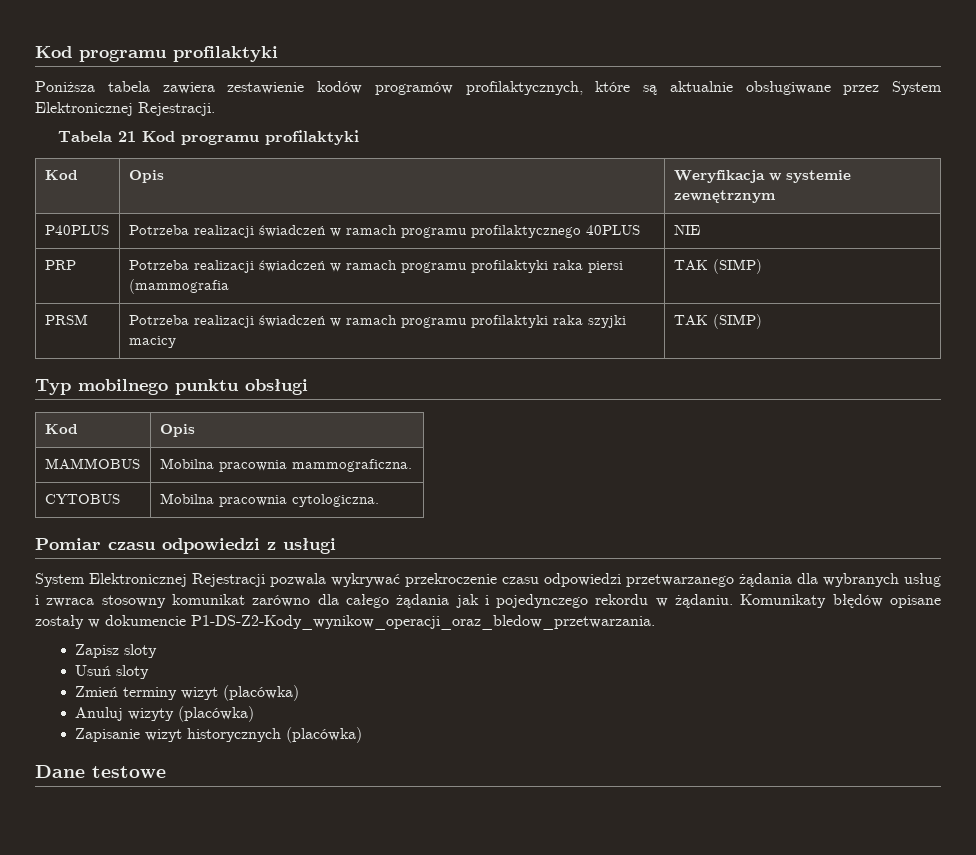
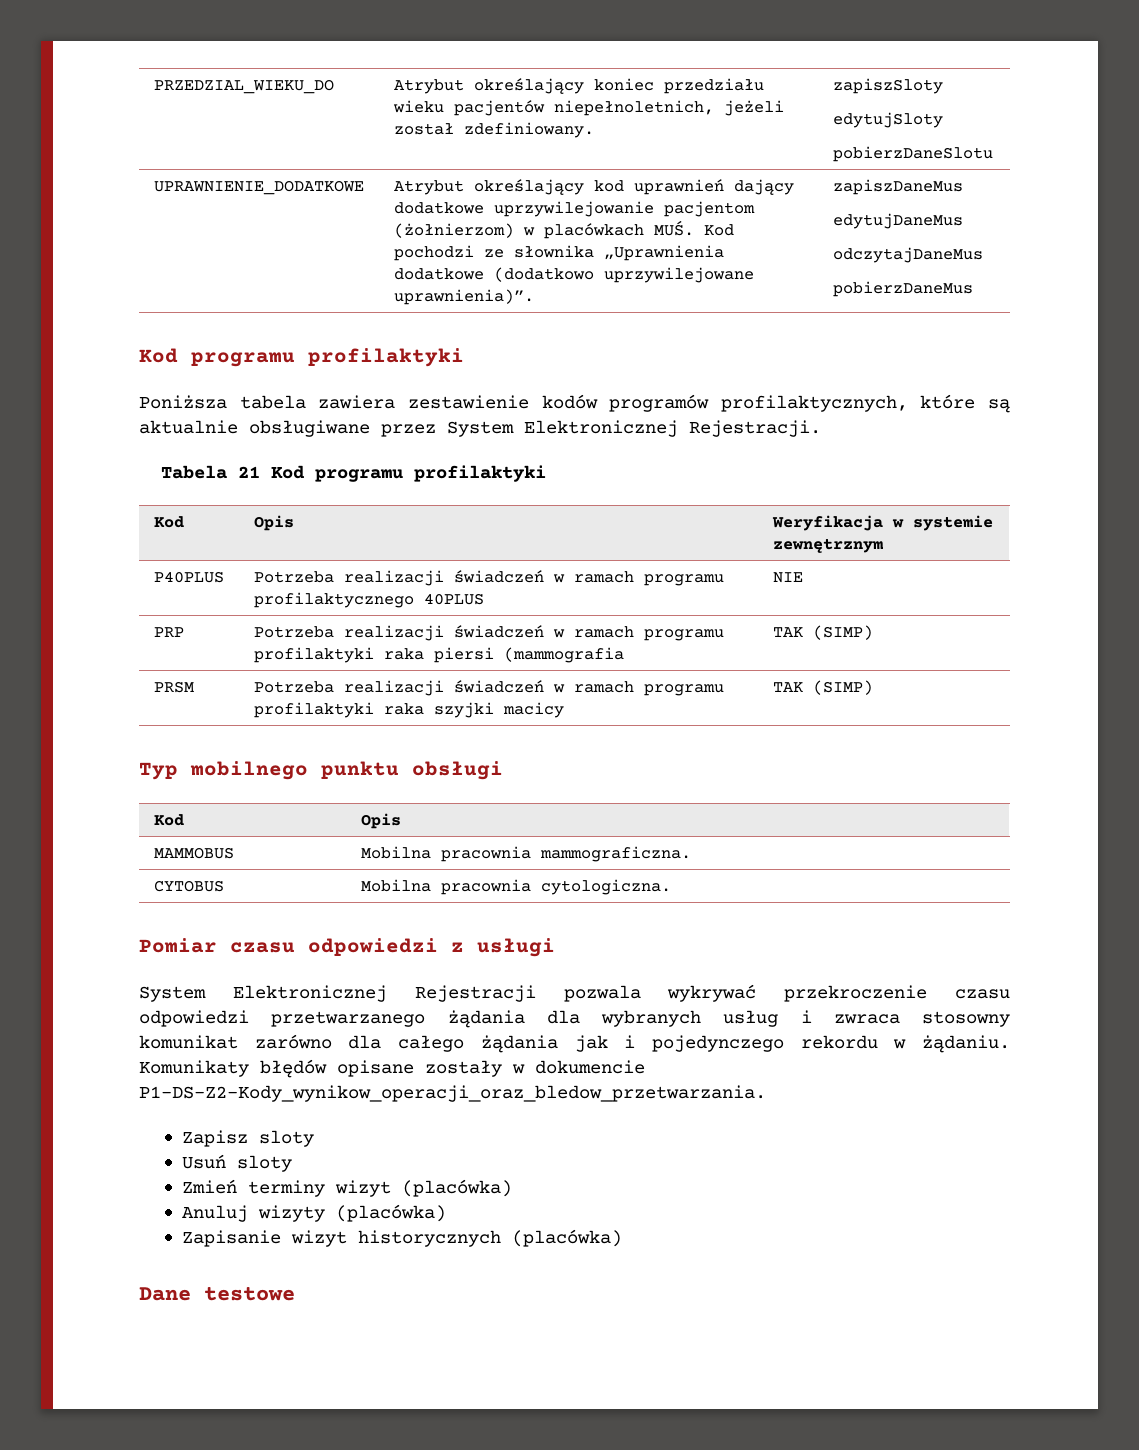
(35, 52) none -> [153,79,334,94] [393,78,764,94] [392,100,784,116] [393,122,594,138] [832,78,943,94] [832,112,943,128] [832,146,993,162] [153,180,364,195] [393,179,794,195] [393,201,755,217] [393,220,734,239] [393,245,724,261] [393,267,754,283] [393,289,534,305] [832,179,963,195] [832,213,963,229] [832,247,983,263] [832,281,973,297] PRZEDZIAL_WIEKU_DO | Atrybut określający koniec przedziału wieku pacjentów niepełnoletnich, jeżeli został zdefiniowany. | zapiszSloty // edytujSloty // pobierzDaneSlotu // UPRAWNIENIE_DODATKOWE | Atrybut określający kod uprawnień dający dodatkowe uprzywilejowanie pacjentom (żołnierzom) w placówkach MUŚ. Kod pochodzi ze słownika „Uprawnienia dodatkowe (dodatkowo uprzywilejowane uprawnienia)”. | zapiszDaneMus // edytujDaneMus // odczytajDaneMus // pobierzDaneMus //

